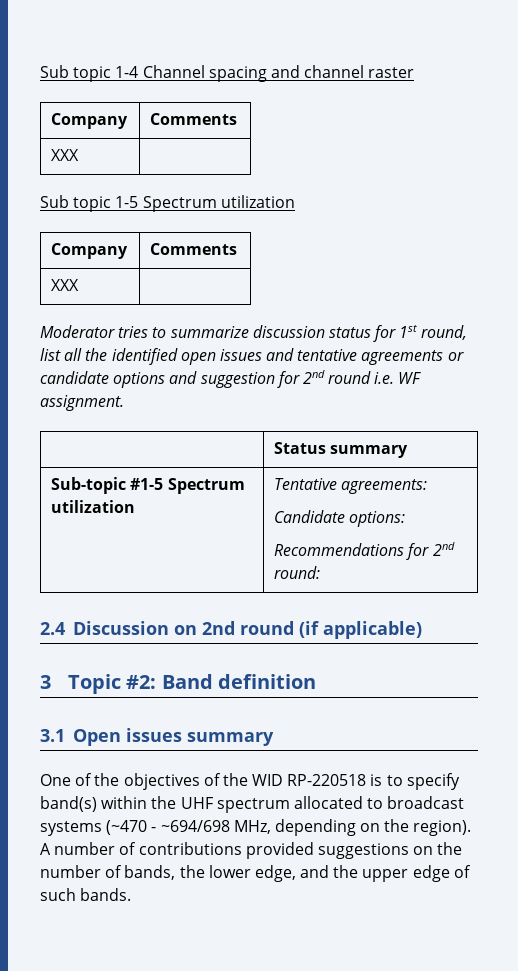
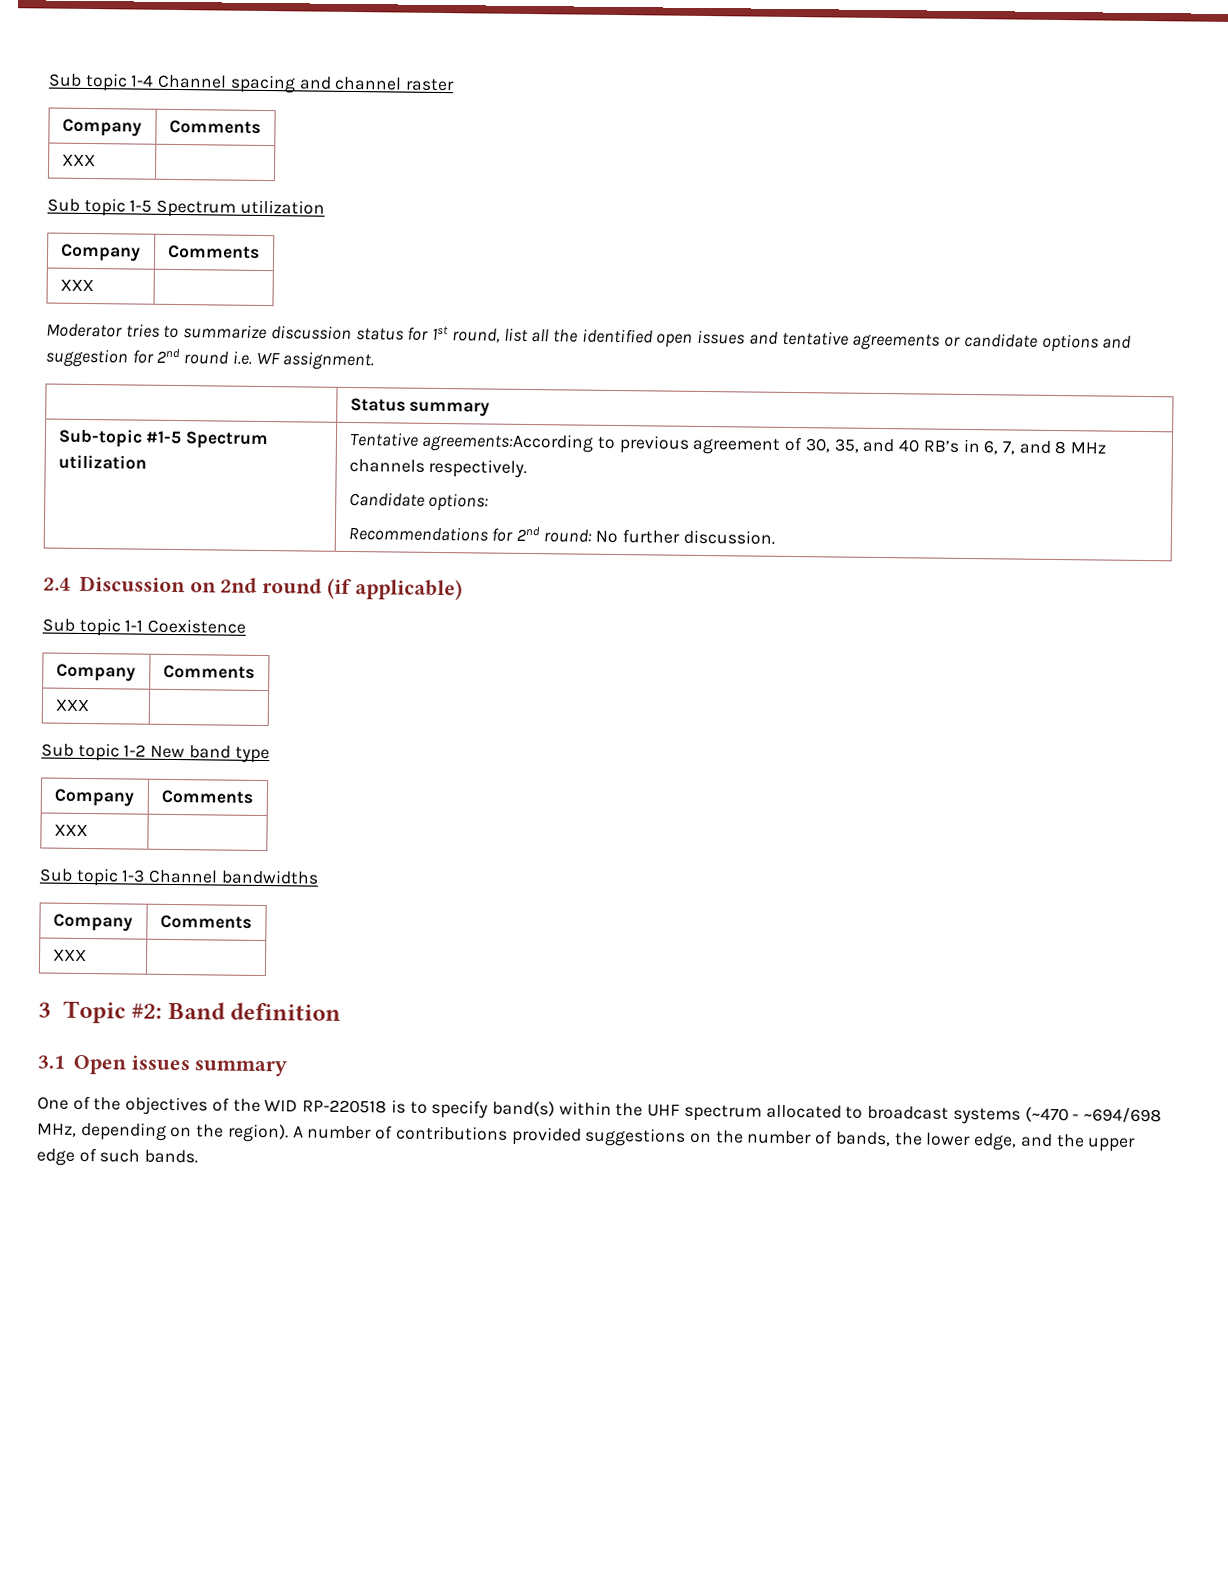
[341,479,428,494] agreements: -> [421,432,1107,455] [348,458,528,478] agreements:According to previous agreement of 30, 35, and 40 RB’s in 6, 7, and 8 MHz channels respectively.
(321, 572) none -> [595,529,775,545] No further discussion.
(422, 630) none -> [42,617,247,637] [55,663,136,682] [162,664,255,679] [54,699,89,712] [41,742,270,764] [53,788,134,807] [160,789,253,804] [53,824,88,837] [39,867,319,887] [52,913,133,932] [159,914,252,929] [52,949,87,962] // Sub topic 1-1 Coexistence // Company | Comments // XXX | // Sub topic 1-2 New band type // Company | Comments // XXX | // Sub topic 1-3 Channel bandwidths // Company | Comments // XXX |

